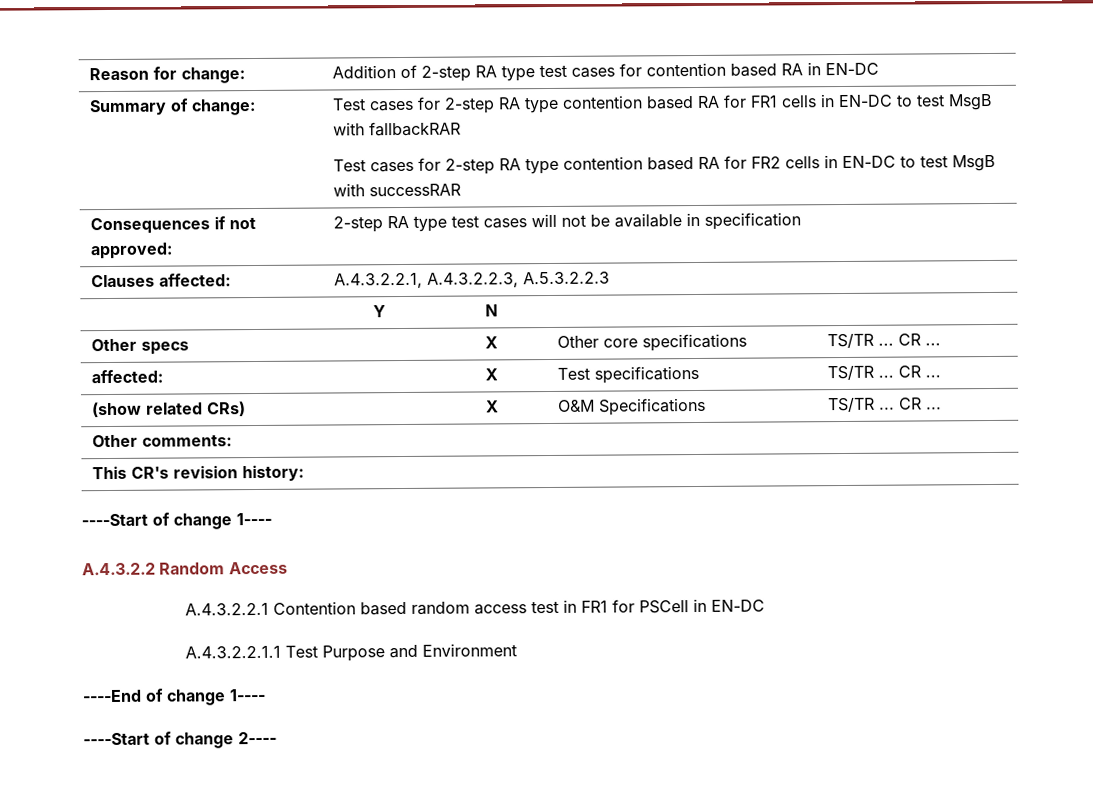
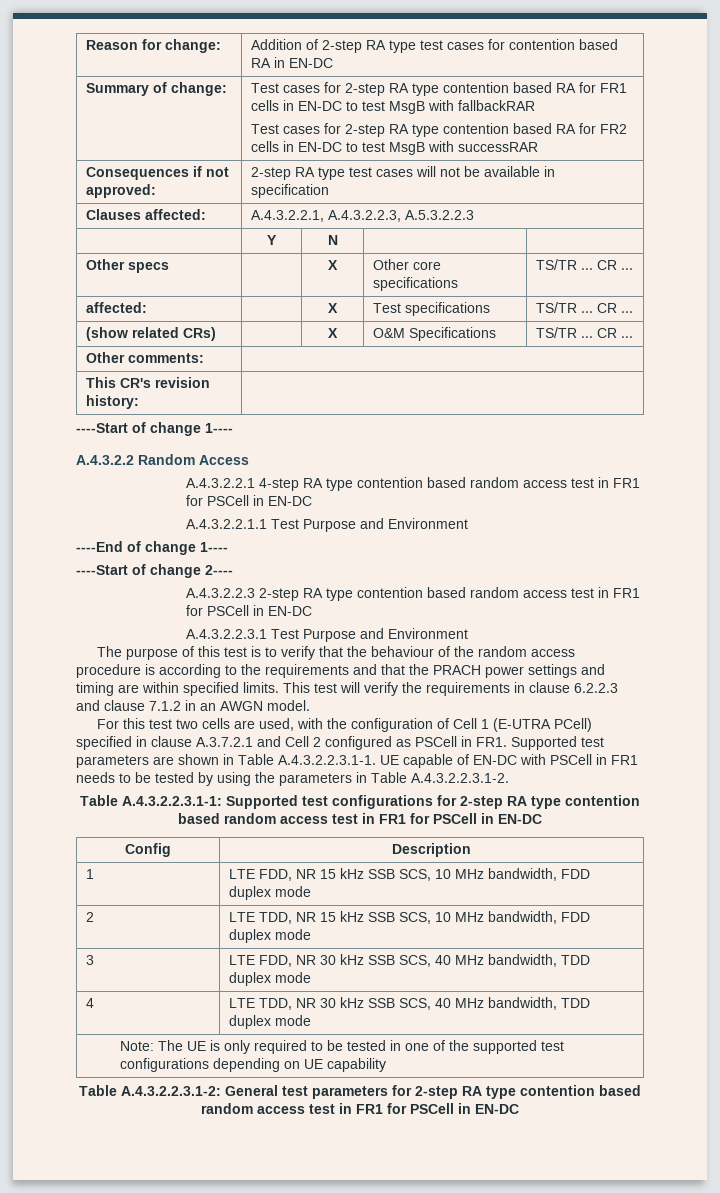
[272,601,356,615] Contention -> [259,477,424,491] 4-step RA type contention
(277, 738) none -> [186,587,641,601] [186,605,313,616] [186,628,469,642] [97,646,576,660] [76,664,605,678] [76,682,618,696] [76,700,310,711] [97,718,593,732] [76,736,604,750] [76,754,638,768] [76,772,509,786] [80,795,640,809] [178,813,542,824] [125,843,171,857] [392,843,472,857] [86,869,95,879] [229,868,591,881] [229,886,312,900] [86,912,95,922] [229,911,591,924] [229,929,312,943] [86,955,95,965] [229,954,591,967] [229,972,312,986] [86,998,95,1008] [229,997,591,1010] [229,1015,312,1029] [119,1040,564,1054] [119,1058,386,1072] [79,1085,641,1099] [201,1103,519,1114] // A.4.3.2.2.3 2-step RA type contention based random access test in FR1 for PSCell in EN-DC // A.4.3.2.2.3.1 Test Purpose and Environment // The purpose of this test is to verify that the behaviour of the random access procedure is according to the requirements and that the PRACH power settings and timing are within specified limits. This test will verify the requirements in clause 6.2.2.3 and clause 7.1.2 in an AWGN model. // For this test two cells are used, with the configuration of Cell 1 (E-UTRA PCell) specified in clause A.3.7.2.1 and Cell 2 configured as PSCell in FR1. Supported test parameters are shown in Table A.4.3.2.2.3.1-1. UE capable of EN-DC with PSCell in FR1 needs to be tested by using the parameters in Table A.4.3.2.2.3.1-2. // Table A.4.3.2.2.3.1-1: Supported test configurations for 2-step RA type contention based random access test in FR1 for PSCell in EN-DC // Config | Description // 1 | LTE FDD, NR 15 kHz SSB SCS, 10 MHz bandwidth, FDD duplex mode // 2 | LTE TDD, NR 15 kHz SSB SCS, 10 MHz bandwidth, FDD duplex mode // 3 | LTE FDD, NR 30 kHz SSB SCS, 40 MHz bandwidth, TDD duplex mode // 4 | LTE TDD, NR 30 kHz SSB SCS, 40 MHz bandwidth, TDD duplex mode // Note: The UE is only required to be tested in one of the supported test configurations depending on UE capability // Table A.4.3.2.2.3.1-2: General test parameters for 2-step RA type contention based random access test in FR1 for PSCell in EN-DC

